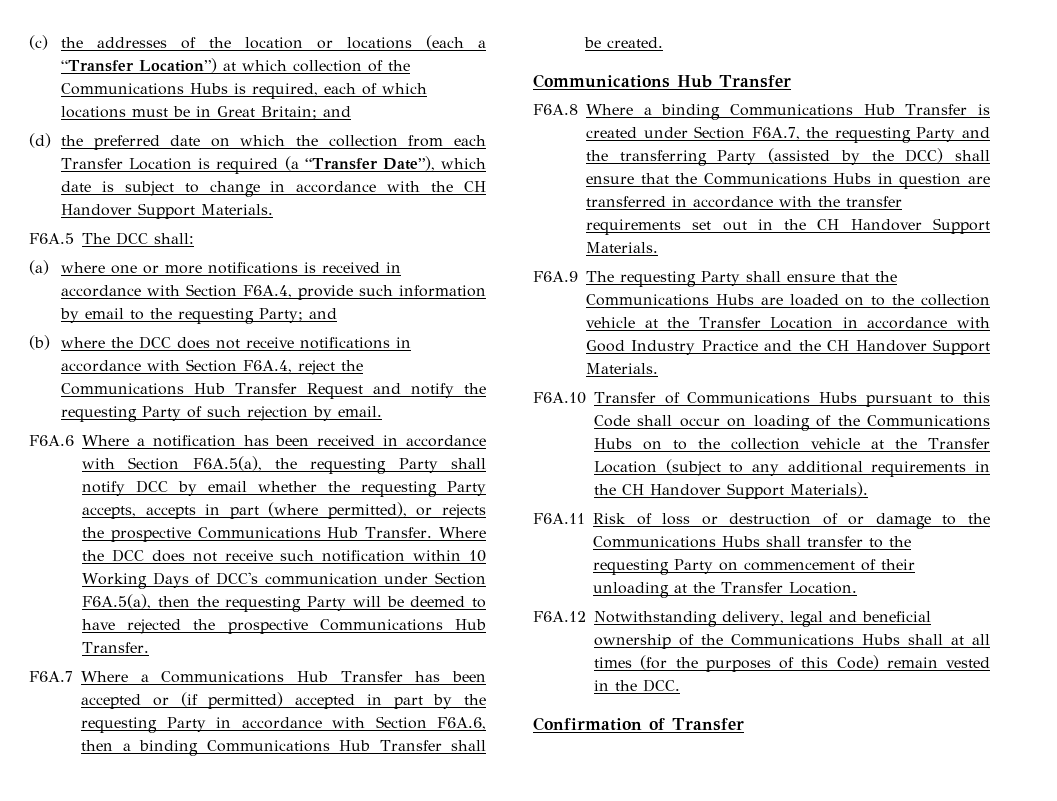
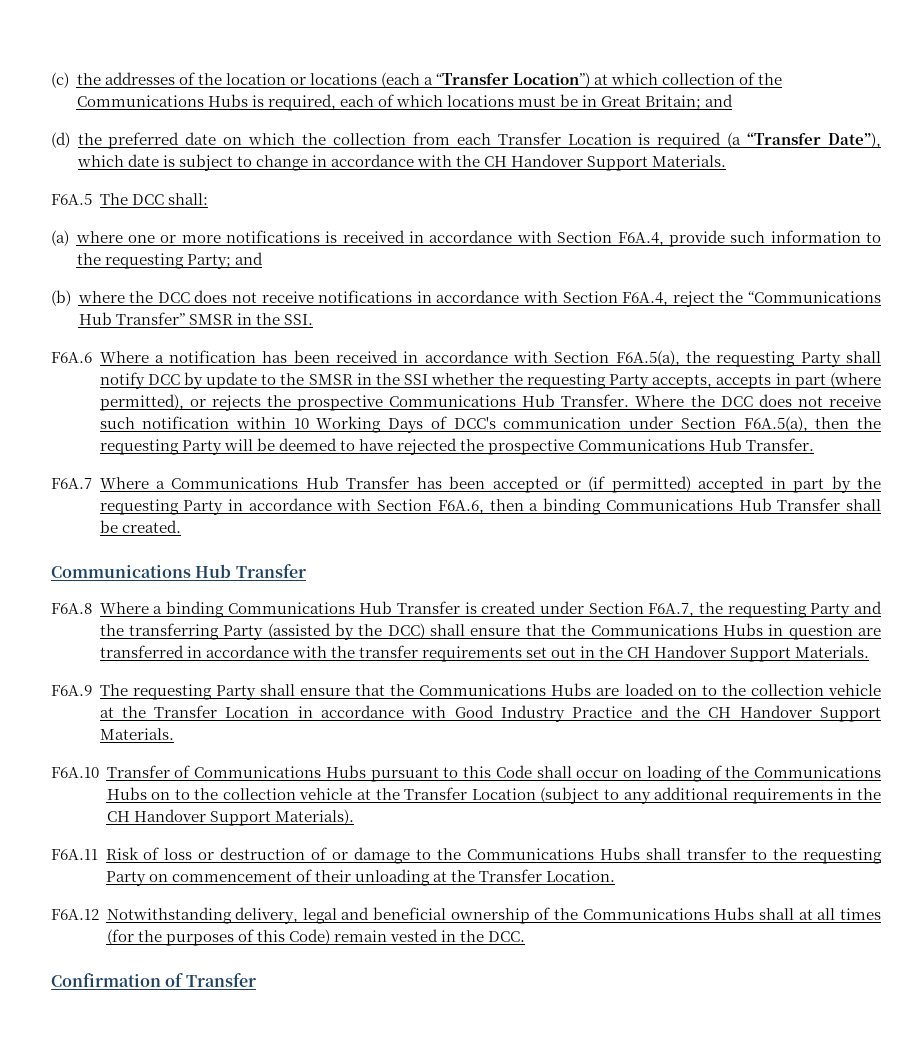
[59,308,124,323] by email -> (861, 236) none
[60,383,486,399] [60,406,382,422] Communications Hub Transfer Request and notify the requesting Party of such rejection by email. -> [748,291,881,303] [78,312,313,325] “Communications Hub Transfer” SMSR in the SSI.
[208,481,247,492] email -> [206,372,429,389] update to the SMSR in the SSI

